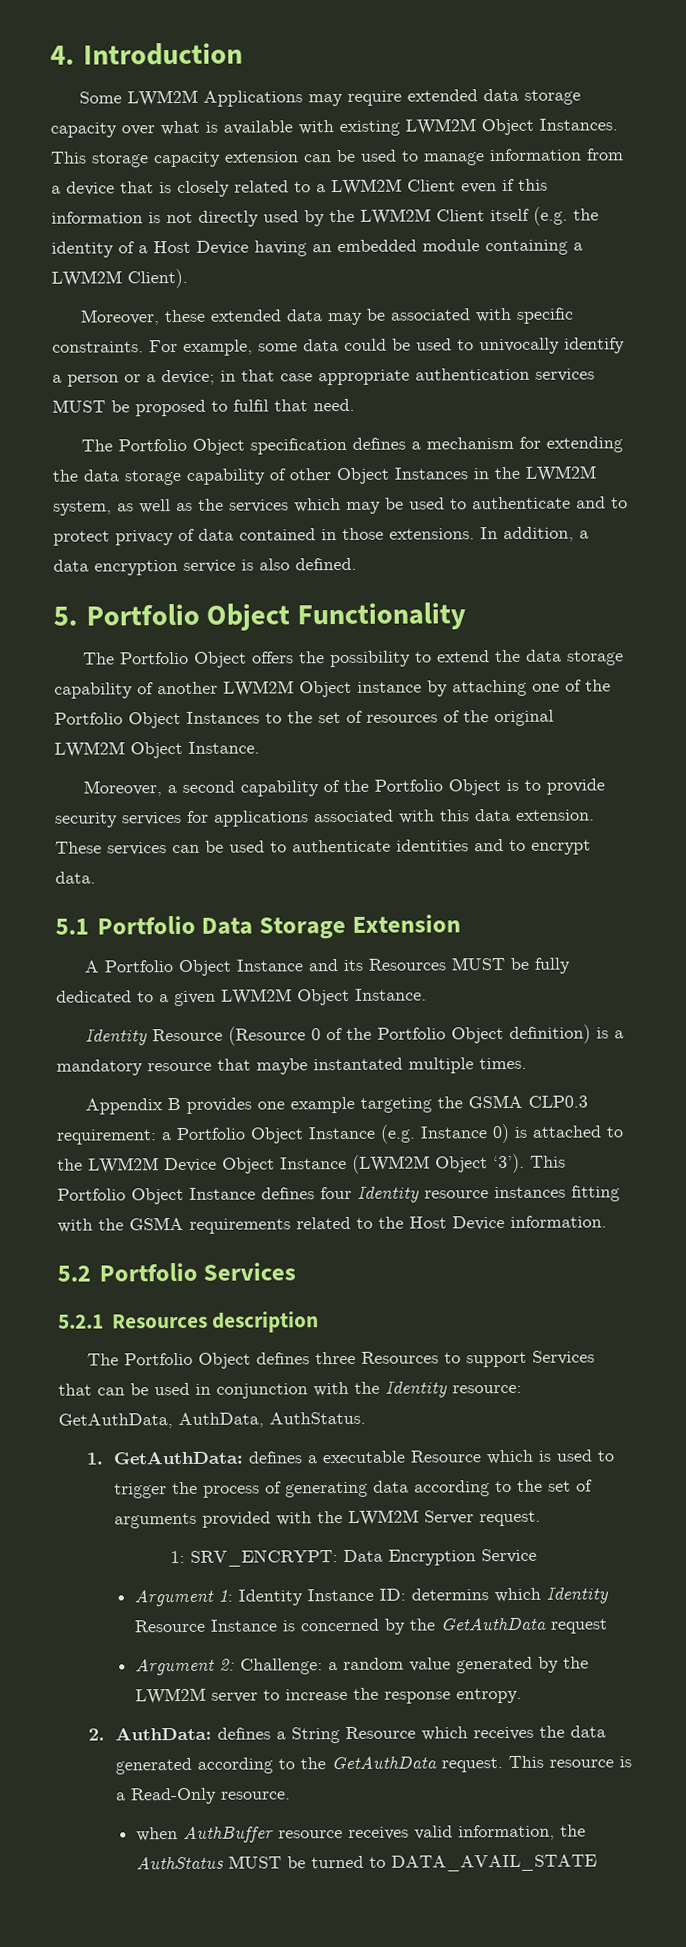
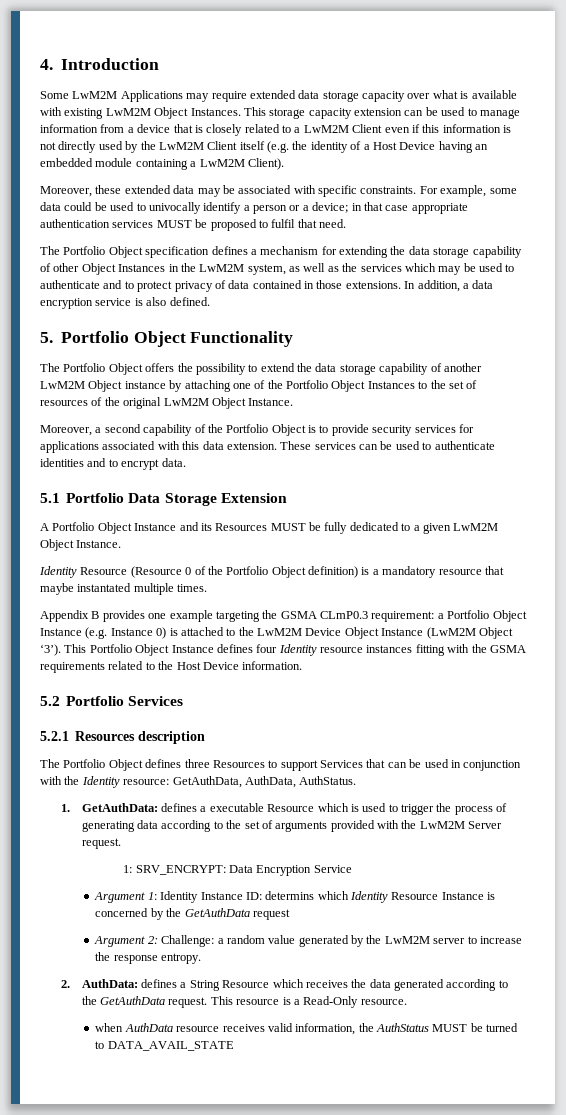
[127,89,199,107] LWM2M -> [72,91,118,99] LwM2M
[405,118,476,135] LWM2M -> [105,108,151,116] LwM2M
[331,178,402,196] LWM2M -> [303,125,349,133] LwM2M
[360,208,431,225] LWM2M -> [158,142,204,150] LwM2M
[51,270,122,287] LWM2M -> [199,159,245,167] LwM2M
[525,465,596,482] LWM2M -> [199,264,245,272] LwM2M
[223,680,294,697] LWM2M -> [40,381,85,389] LwM2M
[54,741,125,758] LWM2M -> [163,398,209,406] LwM2M
[221,988,292,1005] LWM2M -> [453,523,499,531] LwM2M
[528,1095,589,1108] CLP0.3 -> [320,611,368,619] CLmP0.3
[88,1157,159,1174] LWM2M -> [257,628,302,636] LwM2M
[352,1154,430,1174] (LWM2M -> [426,627,476,639] (LwM2M
[348,1509,420,1526] LWM2M -> [419,821,465,829] LwM2M
[134,1687,206,1705] LWM2M -> [384,936,430,944] LwM2M
[182,1825,274,1843] AuthBuffer -> [124,1023,173,1032] AuthData

